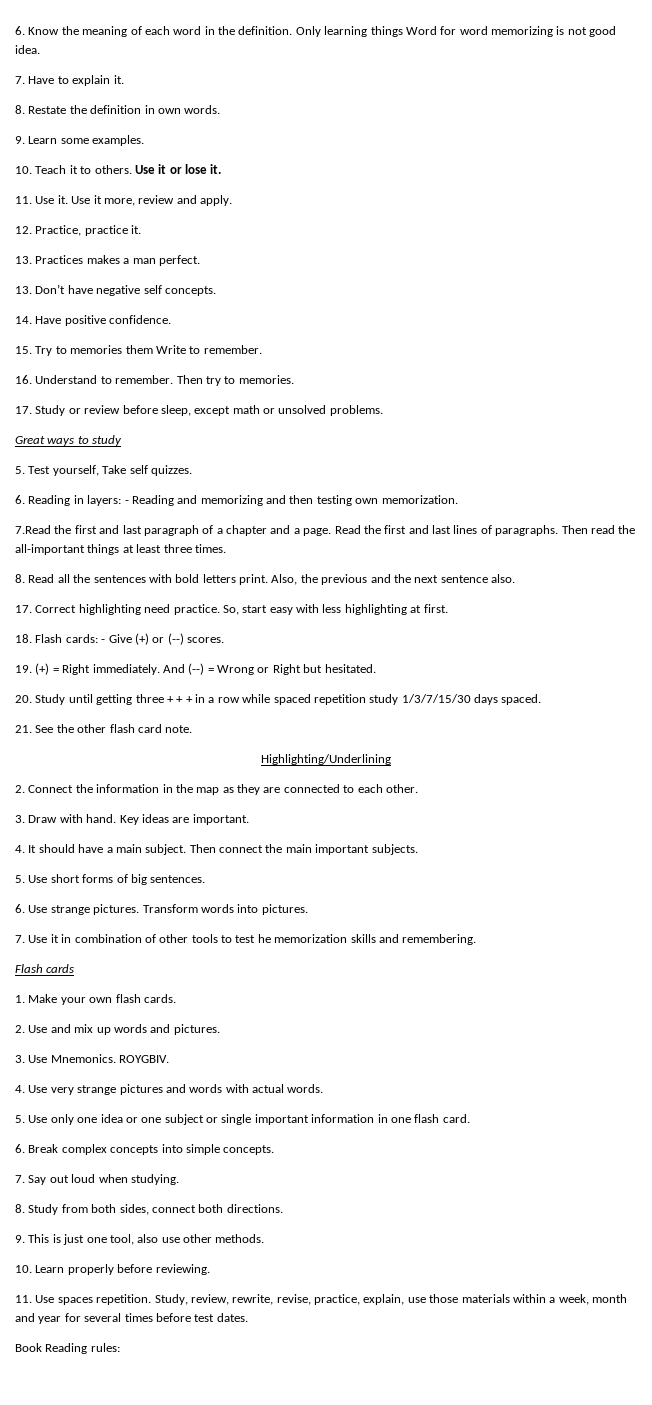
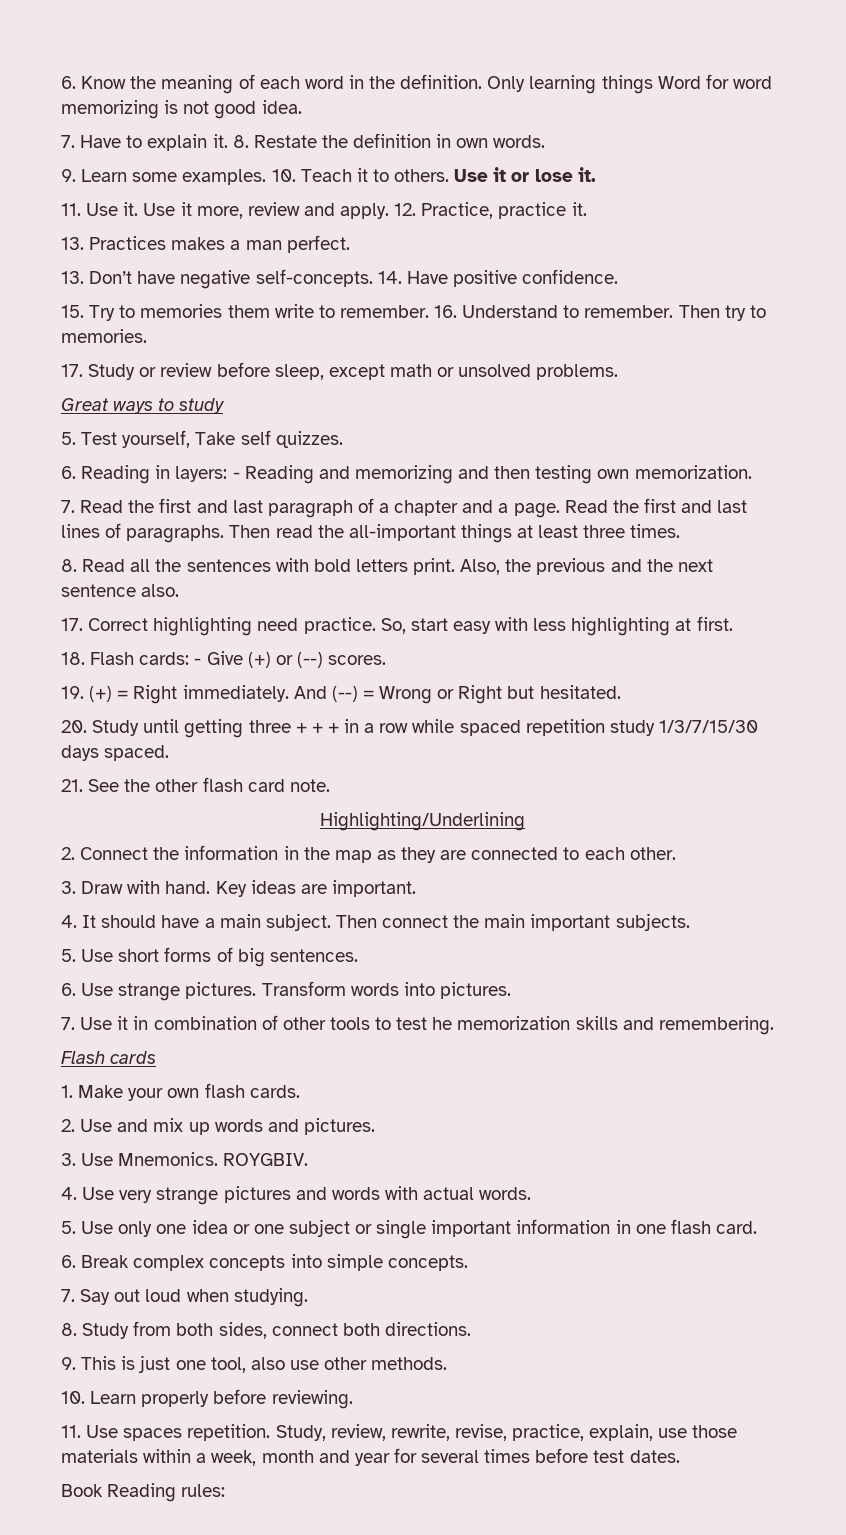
(124, 79) // -> (228, 141) none
(145, 140) // -> (267, 177) none
(232, 200) // -> (390, 211) none
[143,285,216,296] self concepts. // -> [255,269,373,287] self-concepts.
[155,345,262,354] Write to remember. // -> [274,304,429,318] write to remember.
[15,525,51,534] 7.Read -> [61,500,124,513] 7. Read

